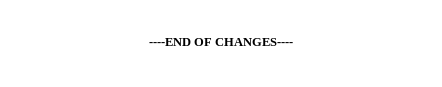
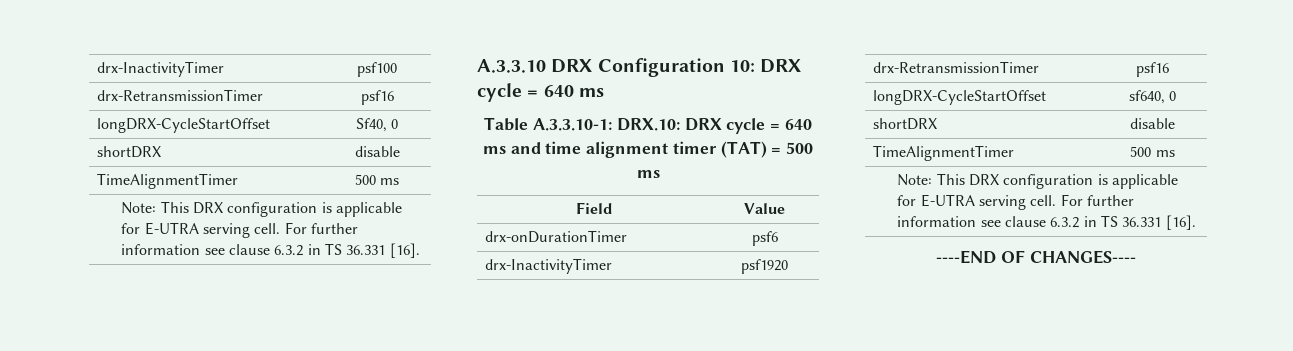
(148, 42) none -> [96,61,224,77] [357,62,397,77] [96,89,263,101] [360,90,394,105] [96,118,270,133] [355,118,399,132] [96,146,162,158] [354,146,400,157] [96,173,238,189] [354,174,400,185] [121,201,403,217] [121,222,359,238] [121,243,420,258] [477,58,802,77] [477,83,604,102] [484,117,812,134] [482,141,814,158] [636,170,660,178] [576,202,612,214] [744,203,785,214] [484,230,627,243] [751,231,778,246] [484,258,612,274] [741,259,788,274] [872,61,1039,73] [1136,62,1169,77] [872,90,1046,105] [1128,90,1177,104] [872,118,938,130] [1130,118,1175,129] [872,145,1014,161] [1130,146,1175,157] [897,173,1179,189] [897,194,1135,210] [897,215,1196,230] drx-InactivityTimer | psf100 // drx-RetransmissionTimer | psf16 // longDRX-CycleStartOffset | Sf40, 0 // shortDRX | disable // TimeAlignmentTimer | 500 ms // Note: This DRX configuration is applicable for E-UTRA serving cell. For further information see clause 6.3.2 in TS 36.331 [16]. // A.3.3.10 DRX Configuration 10: DRX cycle = 640 ms // Table A.3.3.10-1: DRX.10: DRX cycle = 640 ms and time alignment timer (TAT) = 500 ms // Field | Value // drx-onDurationTimer | psf6 // drx-InactivityTimer | psf1920 // drx-RetransmissionTimer | psf16 // longDRX-CycleStartOffset | sf640, 0 // shortDRX | disable // TimeAlignmentTimer | 500 ms // Note: This DRX configuration is applicable for E-UTRA serving cell. For further information see clause 6.3.2 in TS 36.331 [16]. //

